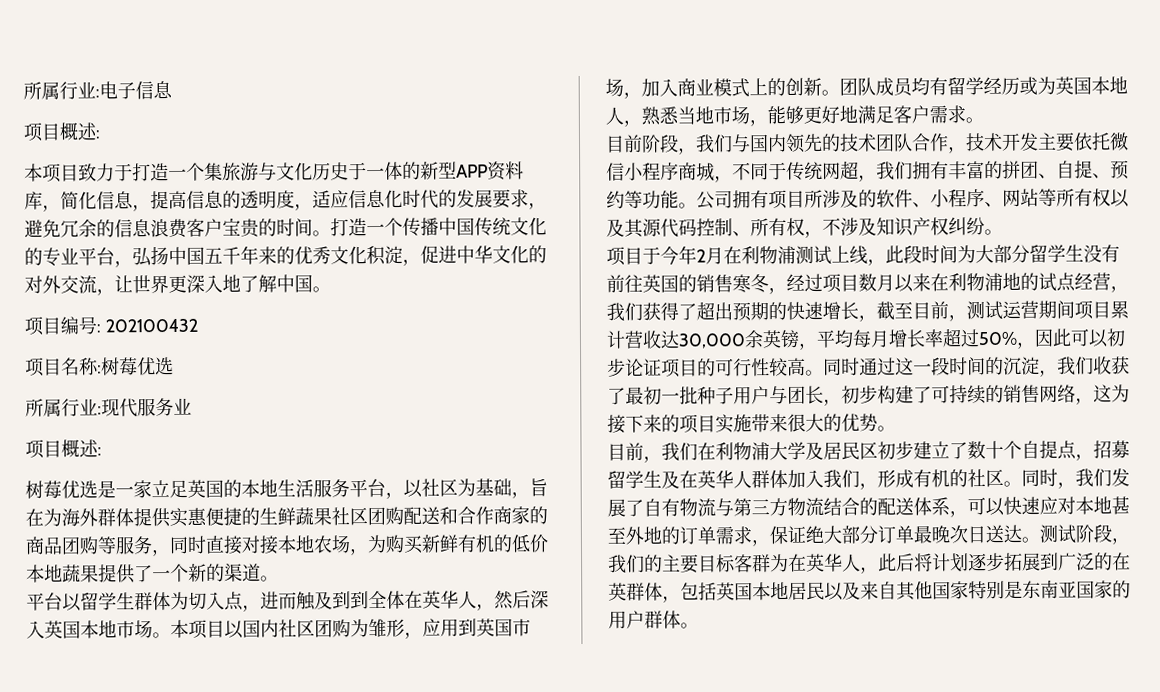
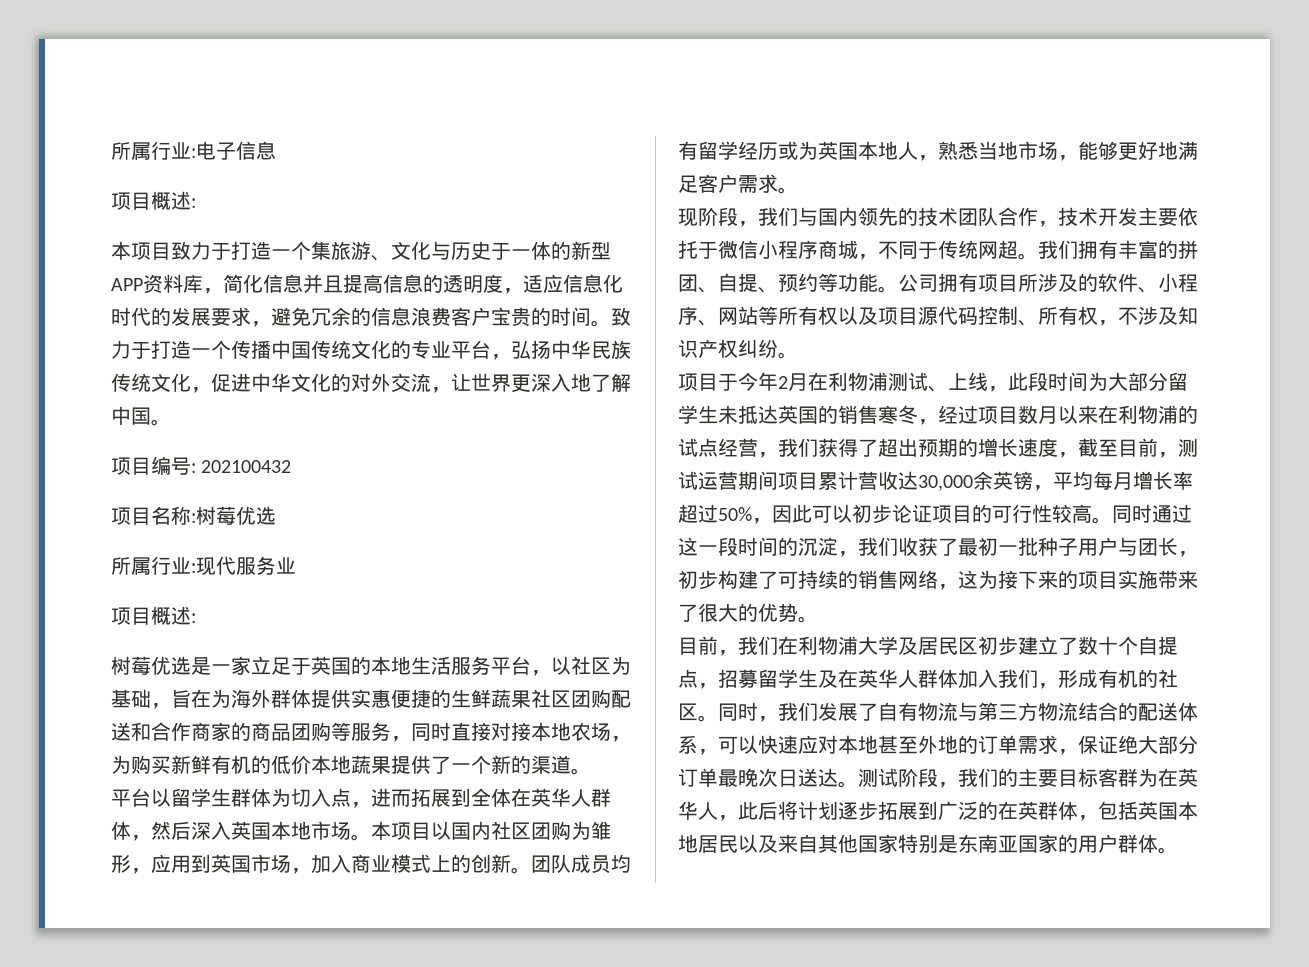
[258,162,313,181] 与文化 -> [371,241,451,261] 、文化与
[132,204,151,212] ， -> [303,274,343,294] 并且
(331, 233) none -> [611,307,631,326] [111,340,151,359] 致力于
[186,245,403,266] 国五千年来的优秀文化积淀 -> [571,340,631,359] [111,373,191,392] 华民族传统文化
(188, 489) none -> [291,658,311,675] 于
[296,591,351,611] 触及到 -> [411,788,451,807] 拓展
(477, 599) none -> [591,788,611,807] [111,821,131,840] 群体
[605,134,643,153] 目前 -> [678,208,698,227] 现
(1111, 141) none -> [698,242,718,259] 于
[858,174,877,182] ， -> [1018,253,1038,260] 。
[624,218,644,238] 其 -> [878,307,918,325] 项目
(832, 255) none -> [928,386,948,392] 、
[1083,244,1120,263] [606,274,643,293] 没有前往 -> [718,405,778,424] 未抵达
[1002,272,1021,290] 地 -> (1178, 414) none
[786,301,859,320] 快速增长 -> [978,438,1058,457] 增长速度
(788, 423) none -> [678,604,698,622] 了

